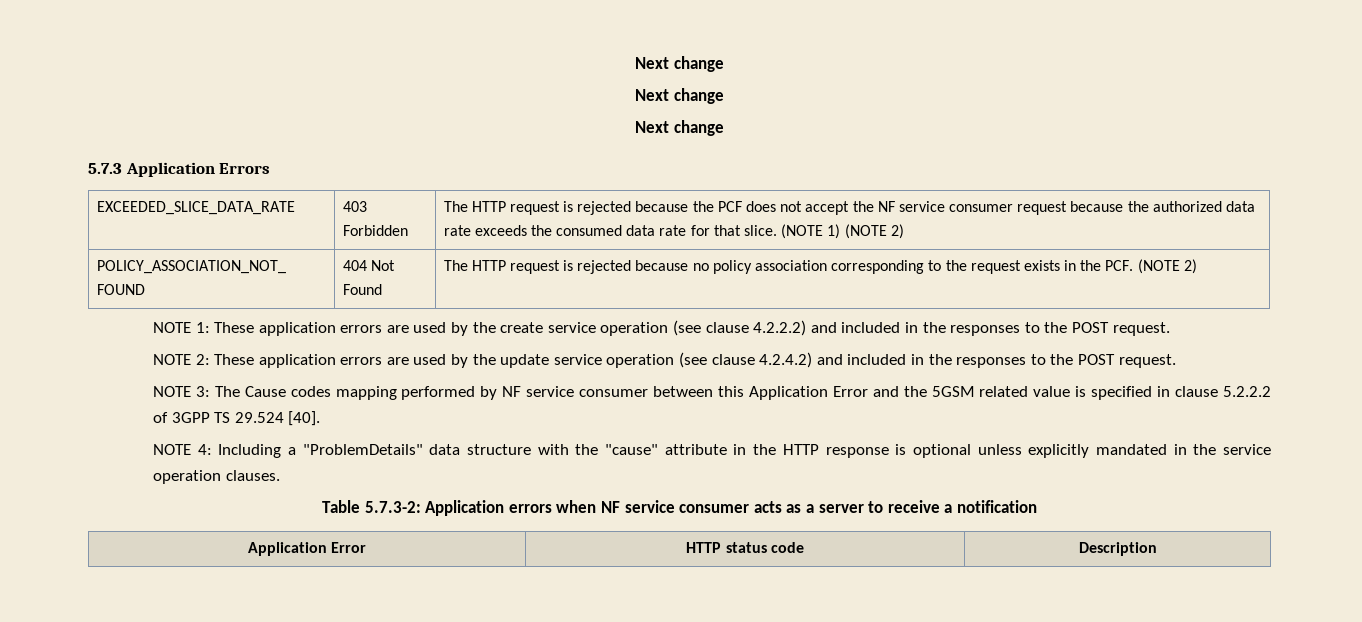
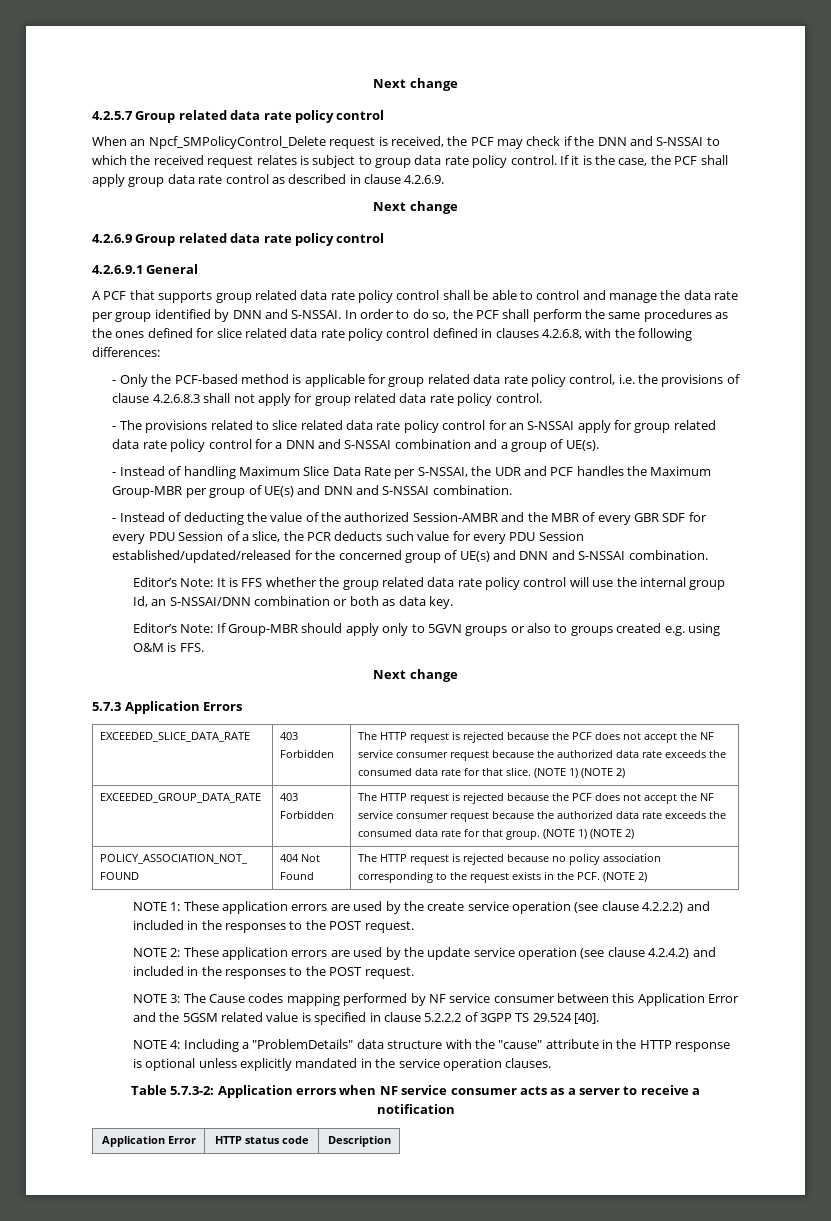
[635,56,724,72] [635,88,724,104] Next change // Next change -> [373,78,458,91] [92,110,385,123] [92,136,720,149] [92,155,728,168] [92,174,445,187] [373,201,458,214] [92,233,385,246] [92,264,199,274] [92,290,739,303] [92,309,729,322] [92,328,692,341] [92,347,160,357] [112,374,740,387] [112,393,542,406] [112,420,716,433] [112,439,599,452] [112,466,712,479] [112,485,512,498] [112,512,707,525] [112,531,584,544] [112,550,708,563] [132,577,726,590] [132,596,453,609] [132,623,720,636] [132,642,204,652] Next change // 4.2.5.7 Group related data rate policy control // When an Npcf_SMPolicyControl_Delete request is received, the PCF may check if the DNN and S-NSSAI to which the received request relates is subject to group data rate policy control. If it is the case, the PCF shall apply group data rate control as described in clause 4.2.6.9. // Next change // 4.2.6.9 Group related data rate policy control // 4.2.6.9.1 General // A PCF that supports group related data rate policy control shall be able to control and manage the data rate per group identified by DNN and S-NSSAI. In order to do so, the PCF shall perform the same procedures as the ones defined for slice related data rate policy control defined in clauses 4.2.6.8, with the following differences: // - Only the PCF-based method is applicable for group related data rate policy control, i.e. the provisions of clause 4.2.6.8.3 shall not apply for group related data rate policy control. // - The provisions related to slice related data rate policy control for an S-NSSAI apply for group related data rate policy control for a DNN and S-NSSAI combination and a group of UE(s). // - Instead of handling Maximum Slice Data Rate per S-NSSAI, the UDR and PCF handles the Maximum Group-MBR per group of UE(s) and DNN and S-NSSAI combination. // - Instead of deducting the value of the authorized Session-AMBR and the MBR of every GBR SDF for every PDU Session of a slice, the PCR deducts such value for every PDU Session established/updated/released for the concerned group of UE(s) and DNN and S-NSSAI combination. // Editor’s Note: It is FFS whether the group related data rate policy control will use the internal group Id, an S-NSSAI/DNN combination or both as data key. // Editor’s Note: If Group-MBR should apply only to 5GVN groups or also to groups created e.g. using O&M is FFS.
(904, 231) none -> [100,793,262,803] [280,793,299,801] [280,810,335,819] [358,792,715,804] [358,810,727,822] [358,829,635,840] // EXCEEDED_GROUP_DATA_RATE | 403 Forbidden | The HTTP request is rejected because the PCF does not accept the NF service consumer request because the authorized data rate exceeds the consumed data rate for that group. (NOTE 1) (NOTE 2)

